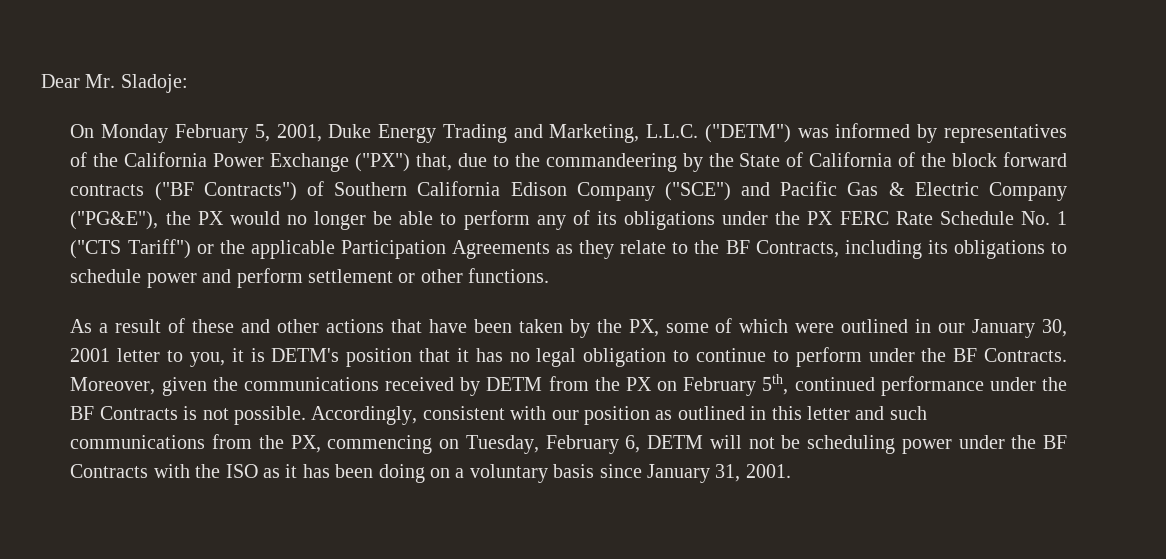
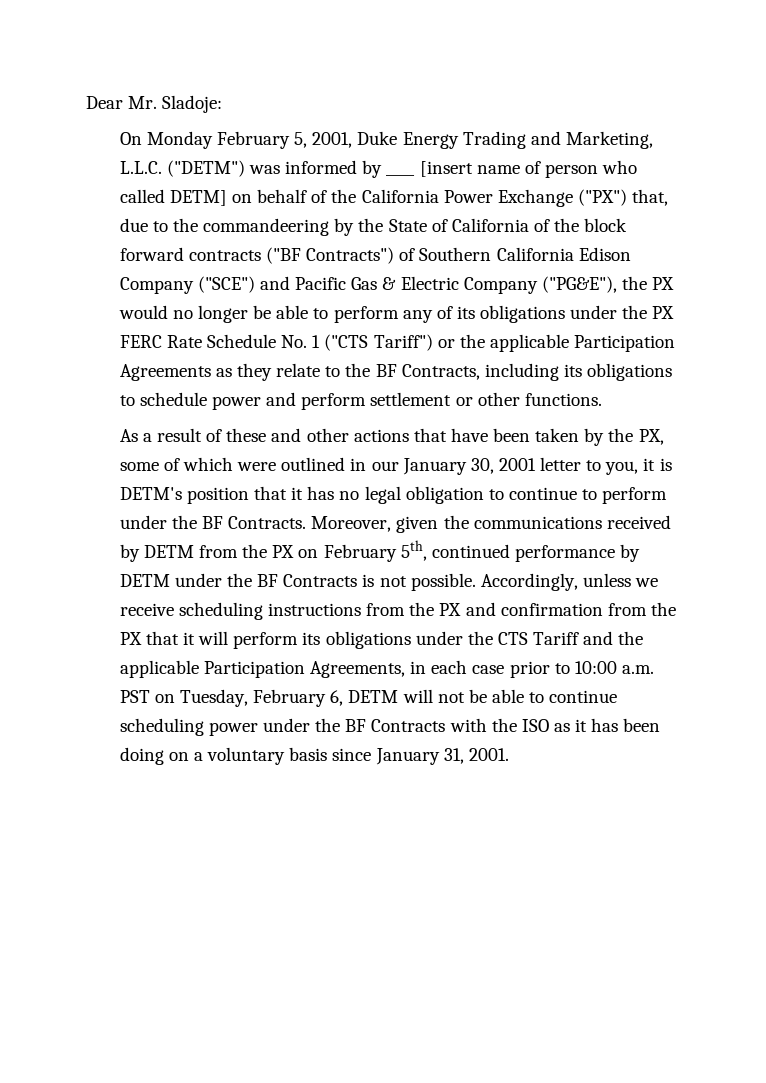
[943,124,1067,143] representatives -> [386,160,638,178] [119,189,308,206] ____ [insert name of person who called DETM] on behalf
(984, 386) none -> [620,544,641,562] [119,574,170,587] by DETM
[422,406,927,425] [70,434,433,454] consistent with our position as outlined in this letter and such communications from the PX, commencing -> [582,573,659,587] [119,602,676,620] [119,631,644,649] [119,660,654,678] [119,690,150,703] unless we receive scheduling instructions from the PX and confirmation from the PX that it will perform its obligations under the CTS Tariff and the applicable Participation Agreements, in each case prior to 10:00 a.m. PST
(801, 442) none -> [491,689,618,703] able to continue

